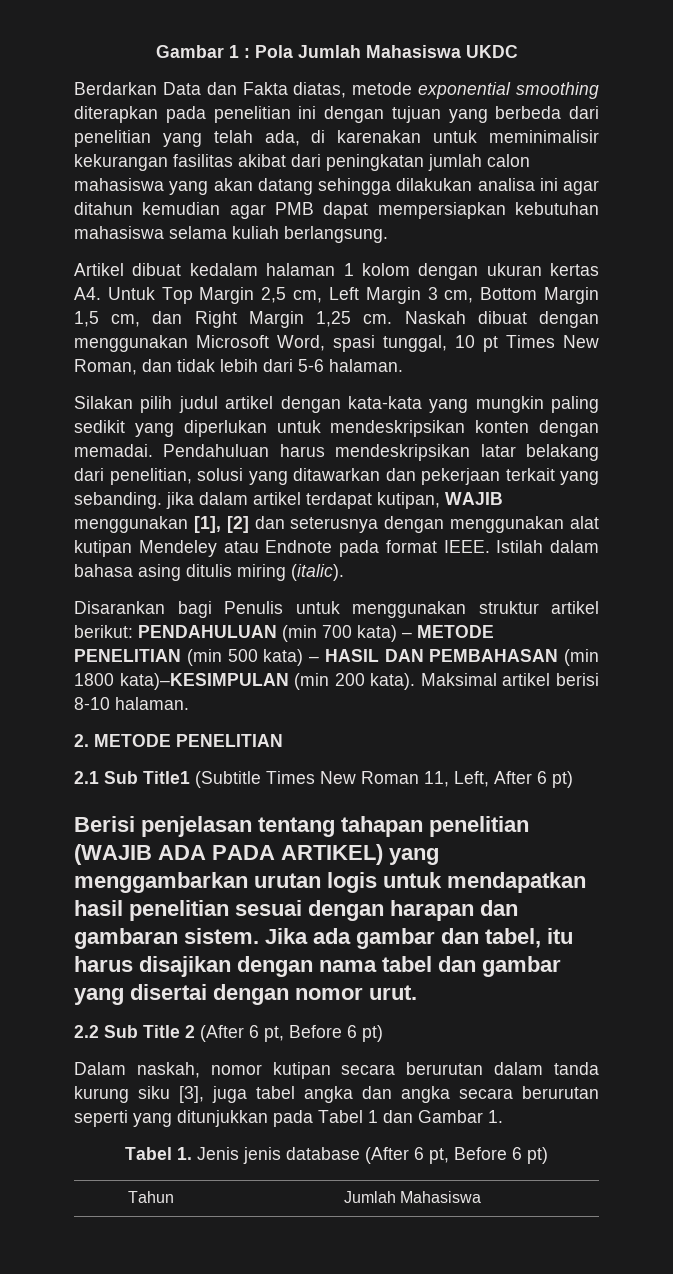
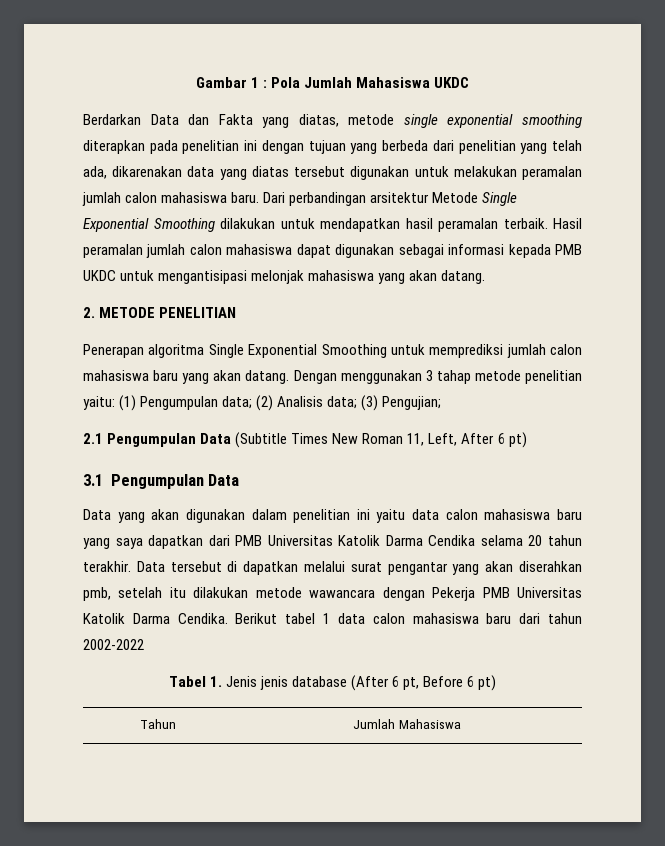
(288, 88) none -> [262,117,290,128] yang
(413, 88) none -> [403,114,438,128] single
[311,130,599,143] [74,154,530,171] [74,178,599,195] [74,202,599,219] [74,226,388,243] [74,263,599,280] [74,287,599,304] [74,311,599,328] [74,335,599,352] [74,359,403,375] [74,396,599,413] [74,420,599,437] [74,444,599,461] [74,468,599,485] [74,492,503,509] [74,516,599,533] [74,540,599,557] [74,564,344,581] [74,601,599,618] [74,625,494,642] [74,649,599,666] [74,673,599,690] [74,697,189,710] [74,734,283,747] di karenakan untuk meminimalisir kekurangan fasilitas akibat dari peningkatan jumlah calon mahasiswa yang akan datang sehingga dilakukan analisa ini agar ditahun kemudian agar PMB dapat mempersiapkan kebutuhan mahasiswa selama kuliah berlangsung. // Artikel dibuat kedalam halaman 1 kolom dengan ukuran kertas A4. Untuk Top Margin 2,5 cm, Left Margin 3 cm, Bottom Margin 1,5 cm, dan Right Margin 1,25 cm. Naskah dibuat dengan menggunakan Microsoft Word, spasi tunggal, 10 pt Times New Roman, dan tidak lebih dari 5-6 halaman. // Silakan pilih judul artikel dengan kata-kata yang mungkin paling sedikit yang diperlukan untuk mendeskripsikan konten dengan memadai. Pendahuluan harus mendeskripsikan latar belakang dari penelitian, solusi yang ditawarkan dan pekerjaan terkait yang sebanding. jika dalam artikel terdapat kutipan, WAJIB menggunakan [1], [2] dan seterusnya dengan menggunakan alat kutipan Mendeley atau Endnote pada format IEEE. Istilah dalam bahasa asing ditulis miring (italic). // Disarankan bagi Penulis untuk menggunakan struktur artikel berikut: PENDAHULUAN (min 700 kata) – METODE PENELITIAN (min 500 kata) – HASIL DAN PEMBAHASAN (min 1800 kata)–KESIMPULAN (min 200 kata). Maksimal artikel berisi 8-10 halaman. // 2. METODE PENELITIAN -> [112,166,582,180] [82,192,518,206] [83,218,582,232] [83,244,583,258] [83,270,486,284] [83,307,237,318] [83,344,582,358] [83,370,582,384] [83,395,442,411] dikarenakan data yang diatas tersebut digunakan untuk melakukan peramalan jumlah calon mahasiswa baru. Dari perbandingan arsitektur Metode Single Exponential Smoothing dilakukan untuk mendapatkan hasil peramalan terbaik. Hasil peramalan jumlah calon mahasiswa dapat digunakan sebagai informasi kepada PMB UKDC untuk mengantisipasi melonjak mahasiswa yang akan datang. // 2. METODE PENELITIAN // Penerapan algoritma Single Exponential Smoothing untuk memprediksi jumlah calon mahasiswa baru yang akan datang. Dengan menggunakan 3 tahap metode penelitian yaitu: (1) Pengumpulan data; (2) Analisis data; (3) Pengujian;
[104,771,190,784] Sub Title1 -> [107,433,232,447] Pengumpulan Data
[74,816,529,837] [74,844,439,865] [74,872,586,893] [74,900,518,921] [74,928,573,949] [74,956,561,977] [74,984,417,1005] [74,1025,383,1042] [74,1062,599,1079] [74,1086,599,1103] [74,1110,503,1127] Berisi penjelasan tentang tahapan penelitian (WAJIB ADA PADA ARTIKEL) yang menggambarkan urutan logis untuk mendapatkan hasil penelitian sesuai dengan harapan dan gambaran sistem. Jika ada gambar dan tabel, itu harus disajikan dengan nama tabel dan gambar yang disertai dengan nomor urut. // 2.2 Sub Title 2 (After 6 pt, Before 6 pt) // Dalam naskah, nomor kutipan secara berurutan dalam tanda kurung siku [3], juga tabel angka dan angka secara berurutan seperti yang ditunjukkan pada Tabel 1 dan Gambar 1. -> [83,474,239,489] [83,509,582,523] [83,535,583,549] [83,561,582,575] [83,587,582,601] [83,613,582,624] [83,639,144,650] 3.1 Pengumpulan Data // Data yang akan digunakan dalam penelitian ini yaitu data calon mahasiswa baru yang saya dapatkan dari PMB Universitas Katolik Darma Cendika selama 20 tahun terakhir. Data tersebut di dapatkan melalui surat pengantar yang akan diserahkan pmb, setelah itu dilakukan metode wawancara dengan Pekerja PMB Universitas Katolik Darma Cendika. Berikut tabel 1 data calon mahasiswa baru dari tahun 2002-2022

